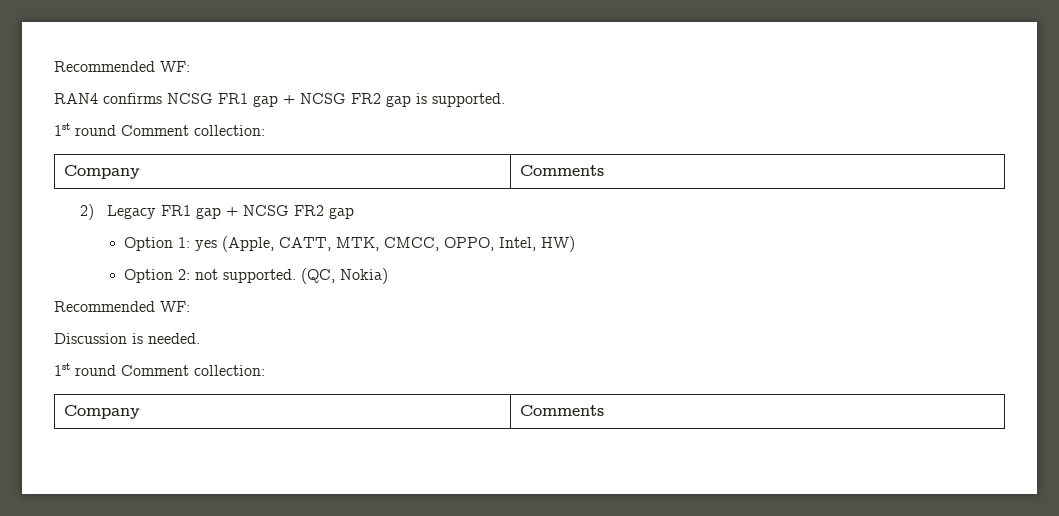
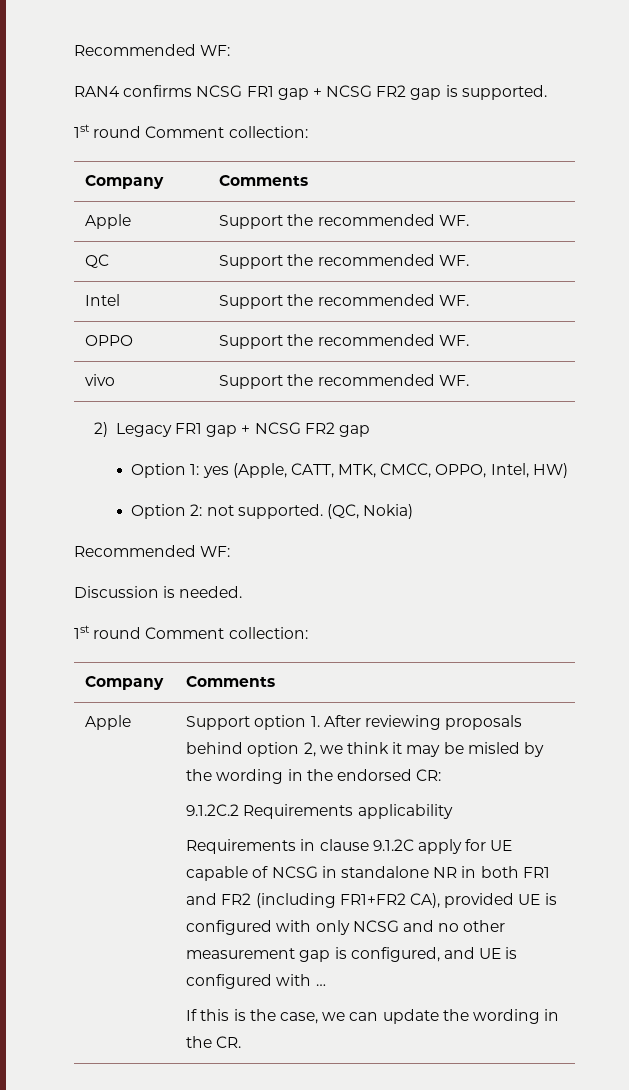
(604, 170) none -> [85,214,132,229] [219,214,469,229] [85,254,110,268] [219,254,469,269] [85,294,121,306] [219,294,469,309] [85,335,134,346] [219,334,469,349] [85,374,116,386] [219,374,469,389] // Apple | Support the recommended WF. // QC | Support the recommended WF. // Intel | Support the recommended WF. // OPPO | Support the recommended WF. // vivo | Support the recommended WF.
(604, 410) none -> [85,715,132,730] [186,715,523,730] [186,742,544,757] [186,769,442,784] [186,804,453,819] [186,839,513,854] [186,866,550,881] [186,893,557,908] [186,920,506,935] [186,947,518,962] [186,974,326,989] [186,1009,560,1024] [186,1036,242,1048] // Apple | Support option 1. After reviewing proposals behind option 2, we think it may be misled by the wording in the endorsed CR: // 9.1.2C.2 Requirements applicability // Requirements in clause 9.1.2C apply for UE capable of NCSG in standalone NR in both FR1 and FR2 (including FR1+FR2 CA), provided UE is configured with only NCSG and no other measurement gap is configured, and UE is configured with … // If this is the case, we can update the wording in the CR.

